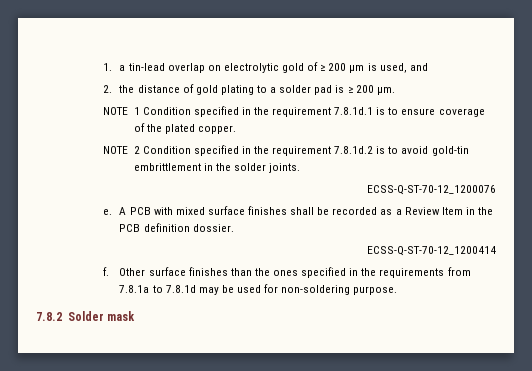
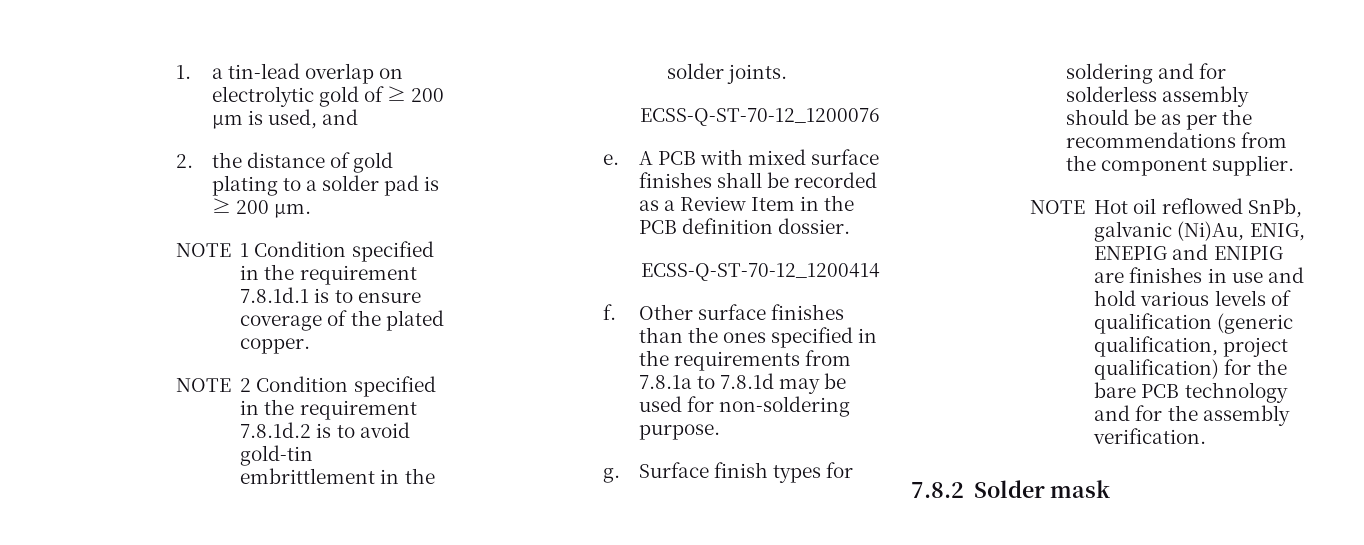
(398, 290) none -> [602,462,853,483] [1065,63,1226,84] [1065,86,1249,107] [1065,109,1253,130] [1065,132,1287,148] [1065,155,1294,176] [1029,198,1302,218] [1094,221,1305,242] [1094,244,1283,260] [1094,267,1304,283] [1094,290,1291,306] [1094,313,1294,334] [1094,336,1289,357] [1094,359,1287,380] [1094,382,1288,403] [1094,405,1290,426] [1093,428,1207,444] // g. Surface finish types for soldering and for solderless assembly should be as per the recommendations from the component supplier. // NOTE Hot oil reflowed SnPb, galvanic (Ni)Au, ENIG, ENEPIG and ENIPIG are finishes in use and hold various levels of qualification (generic qualification, project qualification) for the bare PCB technology and for the assembly verification.

